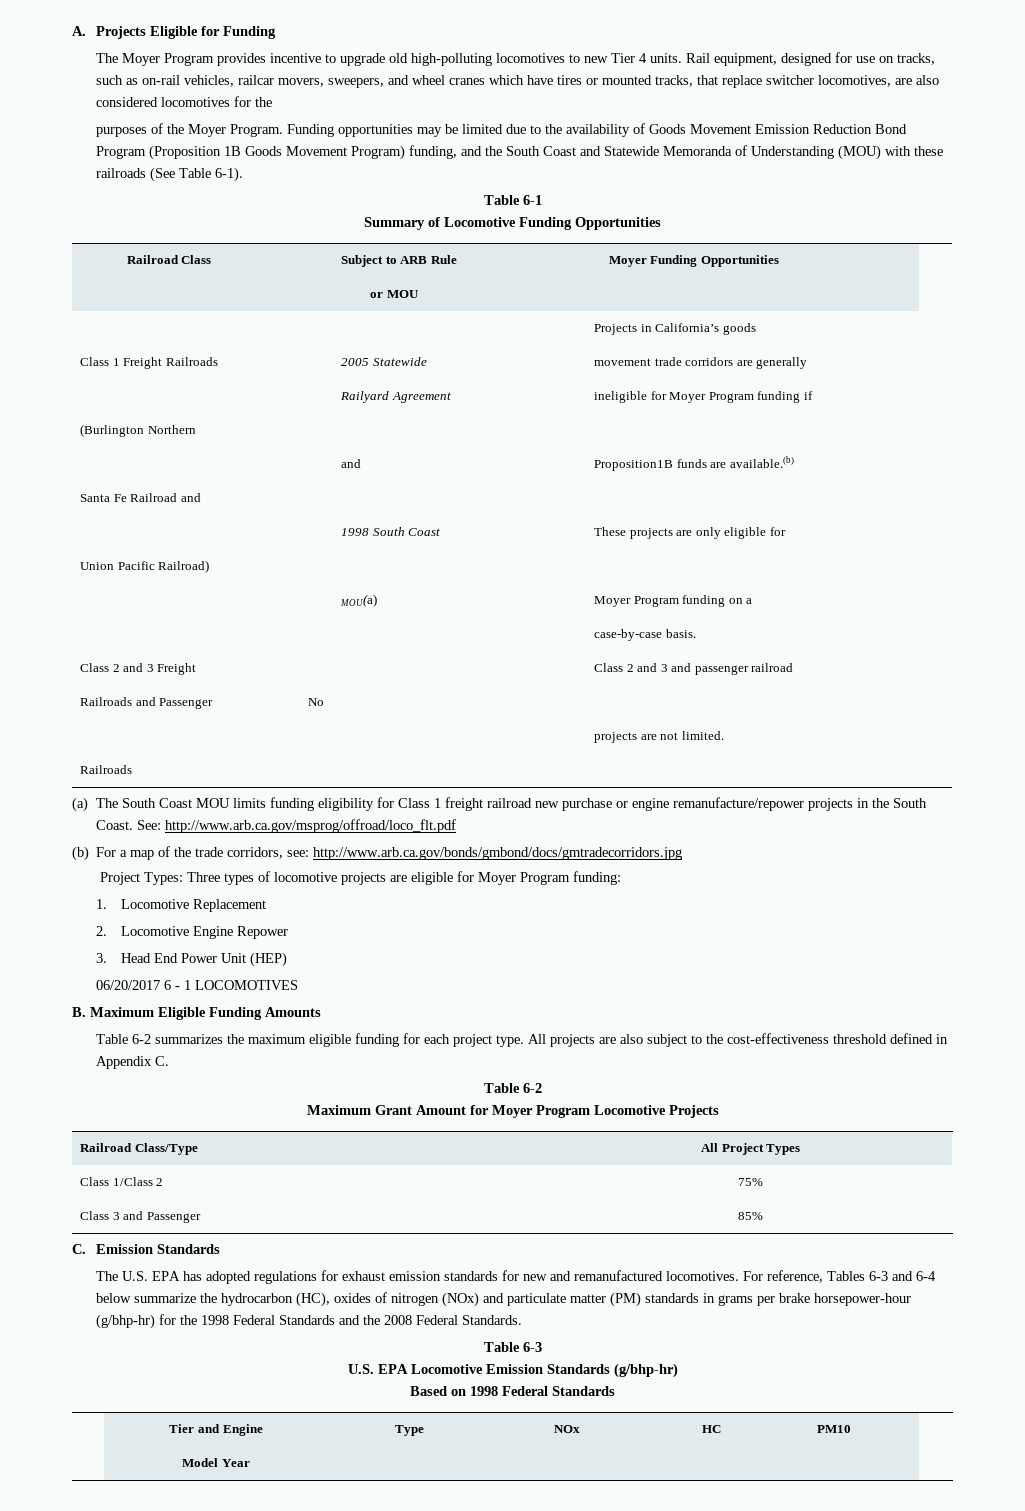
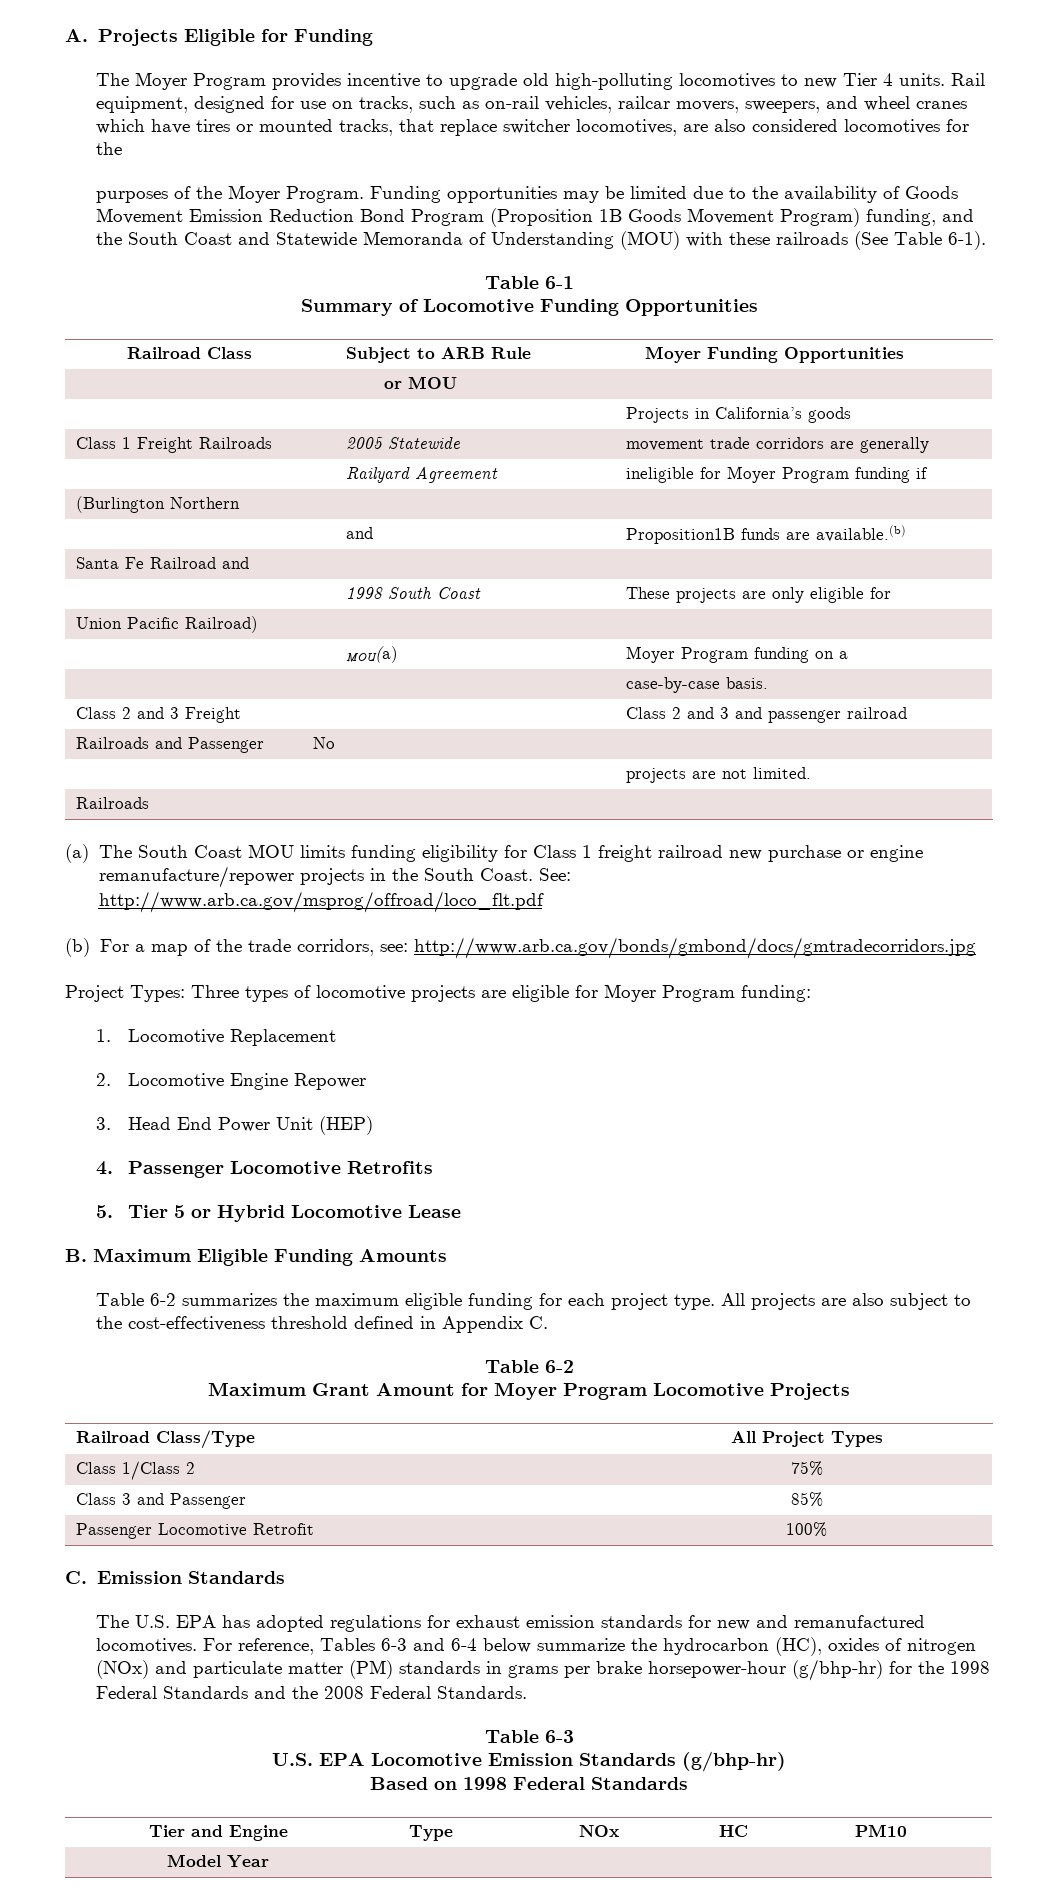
[96,980,299,990] 06/20/2017 6 - 1 LOCOMOTIVES -> [96,1161,433,1178] [96,1205,461,1222] 4. Passenger Locomotive Retrofits // 5. Tier 5 or Hybrid Locomotive Lease
(763, 1216) none -> [75,1523,314,1539] [786,1522,828,1537] // Passenger Locomotive Retrofit | 100%

